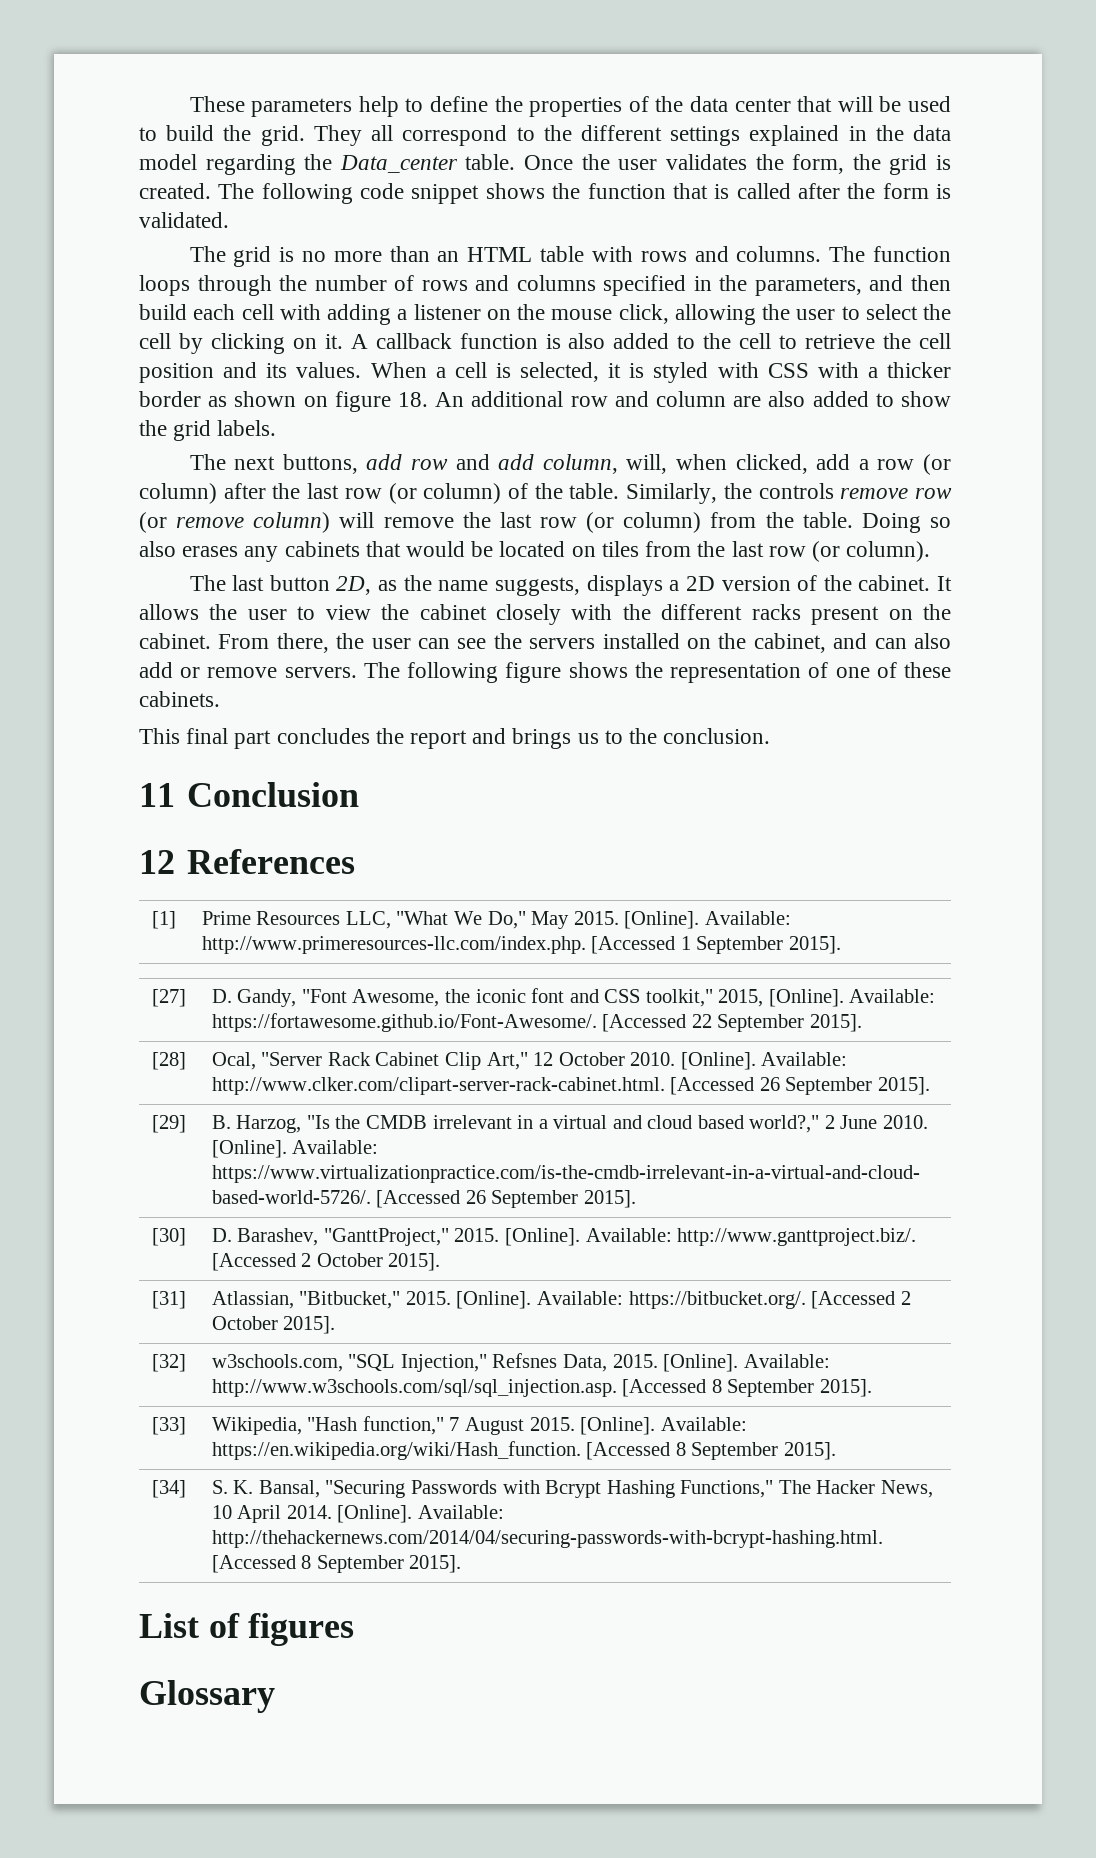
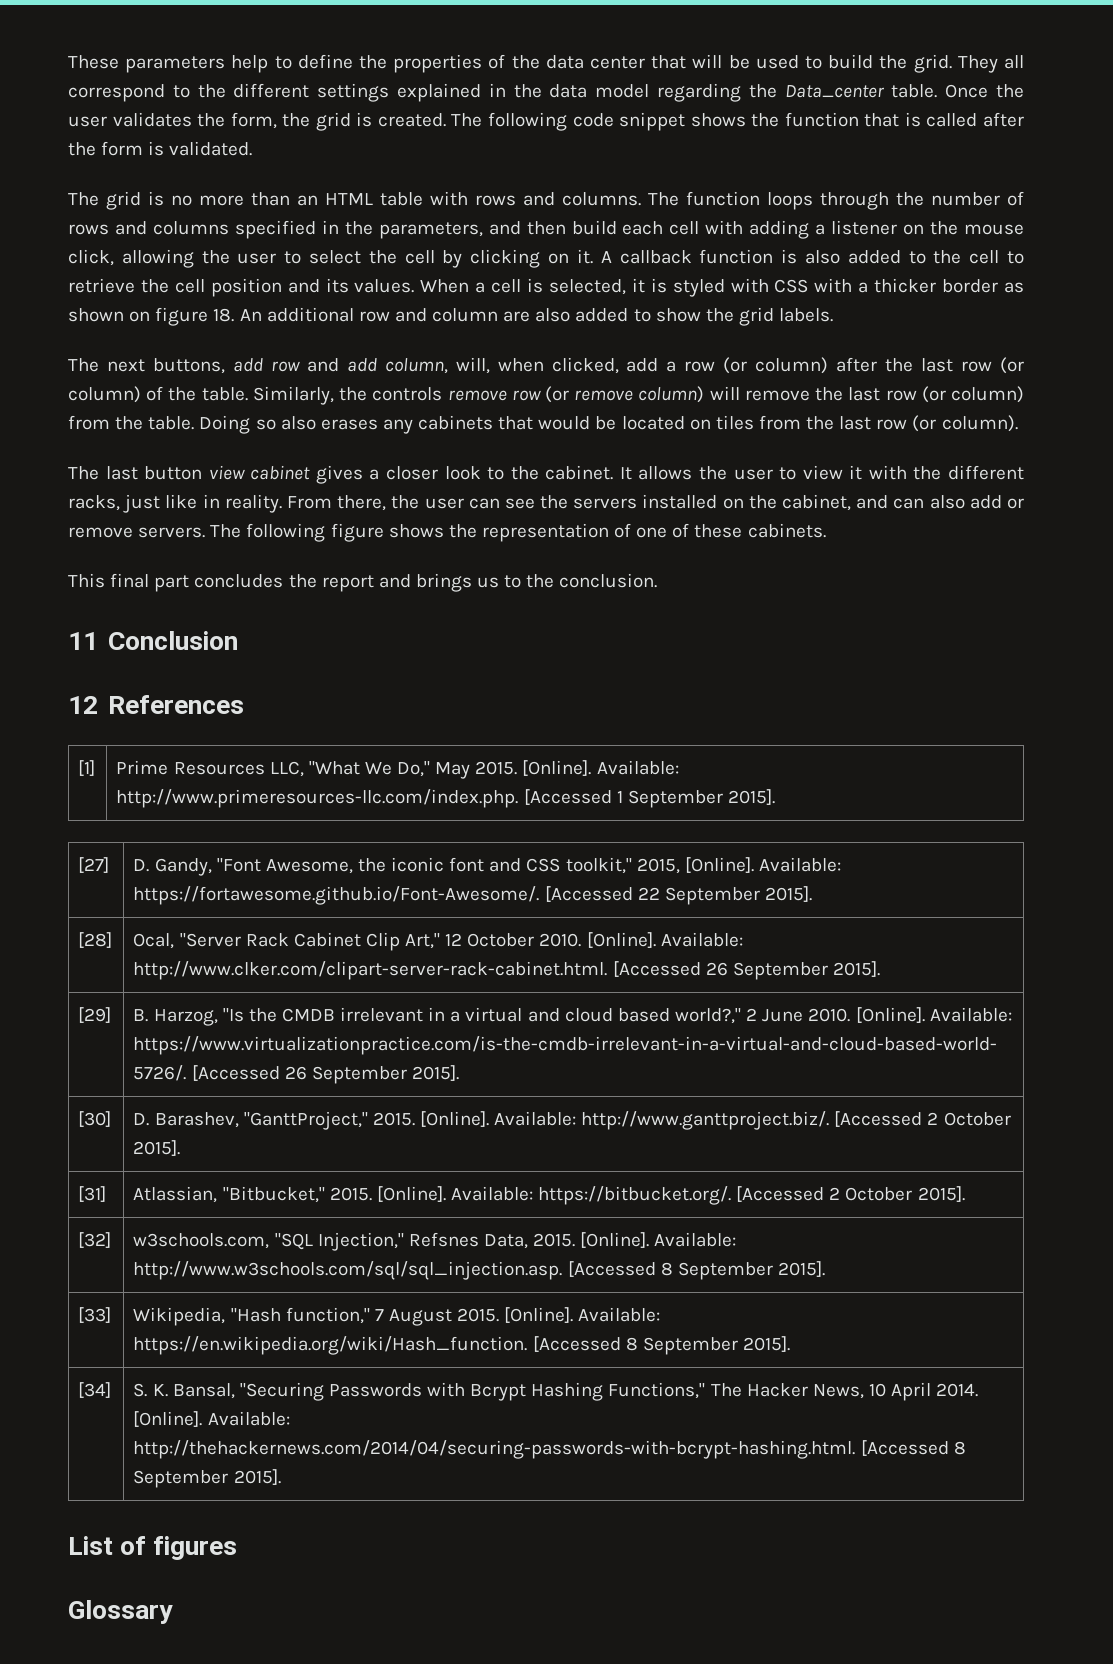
[336,575,818,596] 2D, as the name suggests, displays a 2D version of -> [208,465,505,484] view cabinet gives a closer look to
[381,604,952,625] [139,633,211,649] the cabinet closely with the different racks present on the cabinet. -> [849,465,1024,480] [68,494,282,513] it with the different racks, just like in reality.

